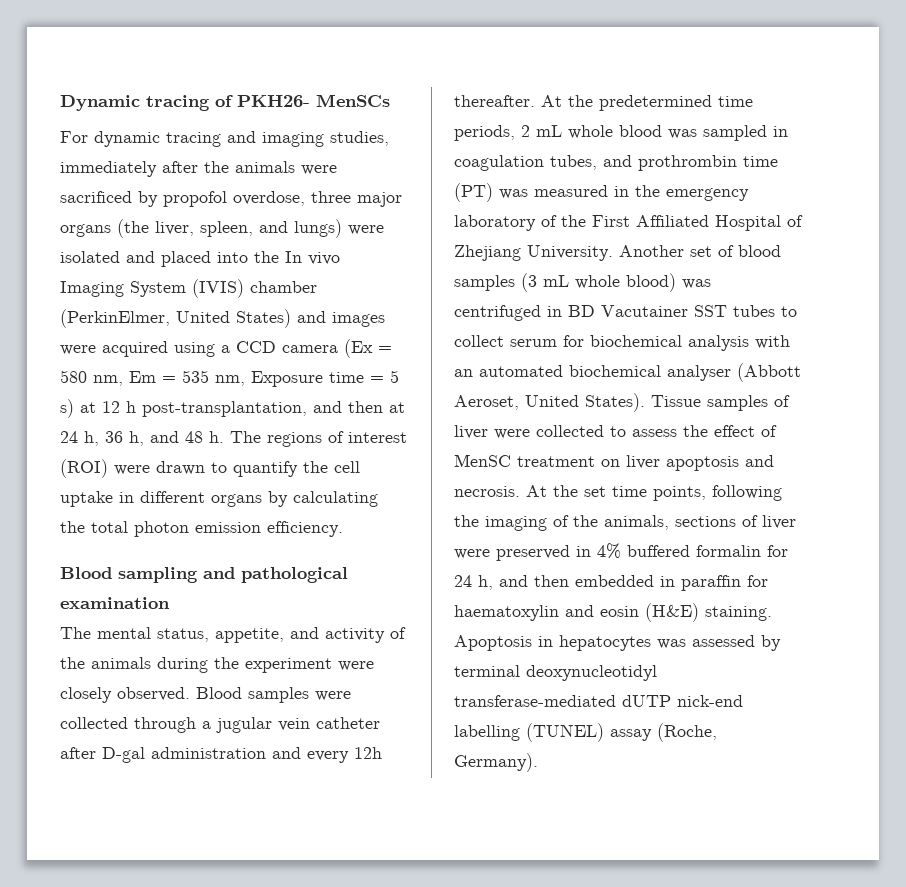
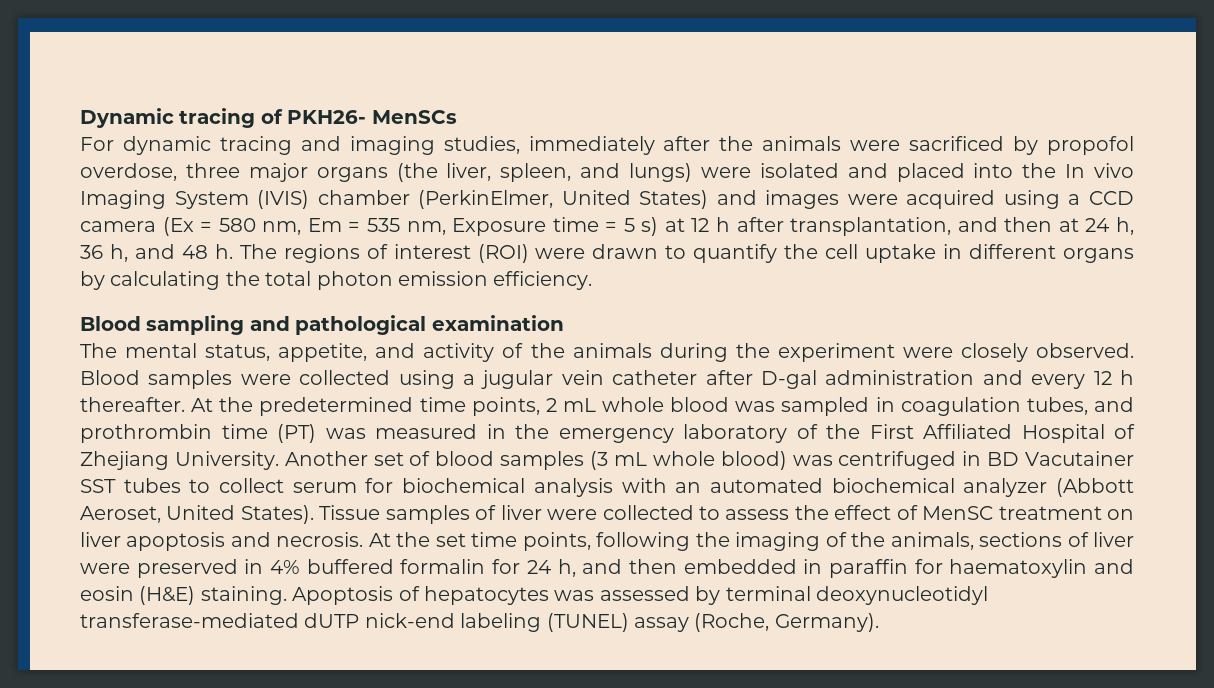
[142,401,307,417] post-transplantation, -> [736,217,952,236] after transplantation,
[134,717,196,733] through -> [398,370,455,389] using
[354,747,382,759] 12h -> [1093,370,1134,385] 12 h
[454,125,515,141] periods, -> [471,397,540,416] points,
[667,365,731,381] analyser -> [963,478,1048,497] analyzer
[538,636,553,647] in -> [398,586,420,601] of
[454,725,520,741] labelling -> [460,613,542,632] labeling

